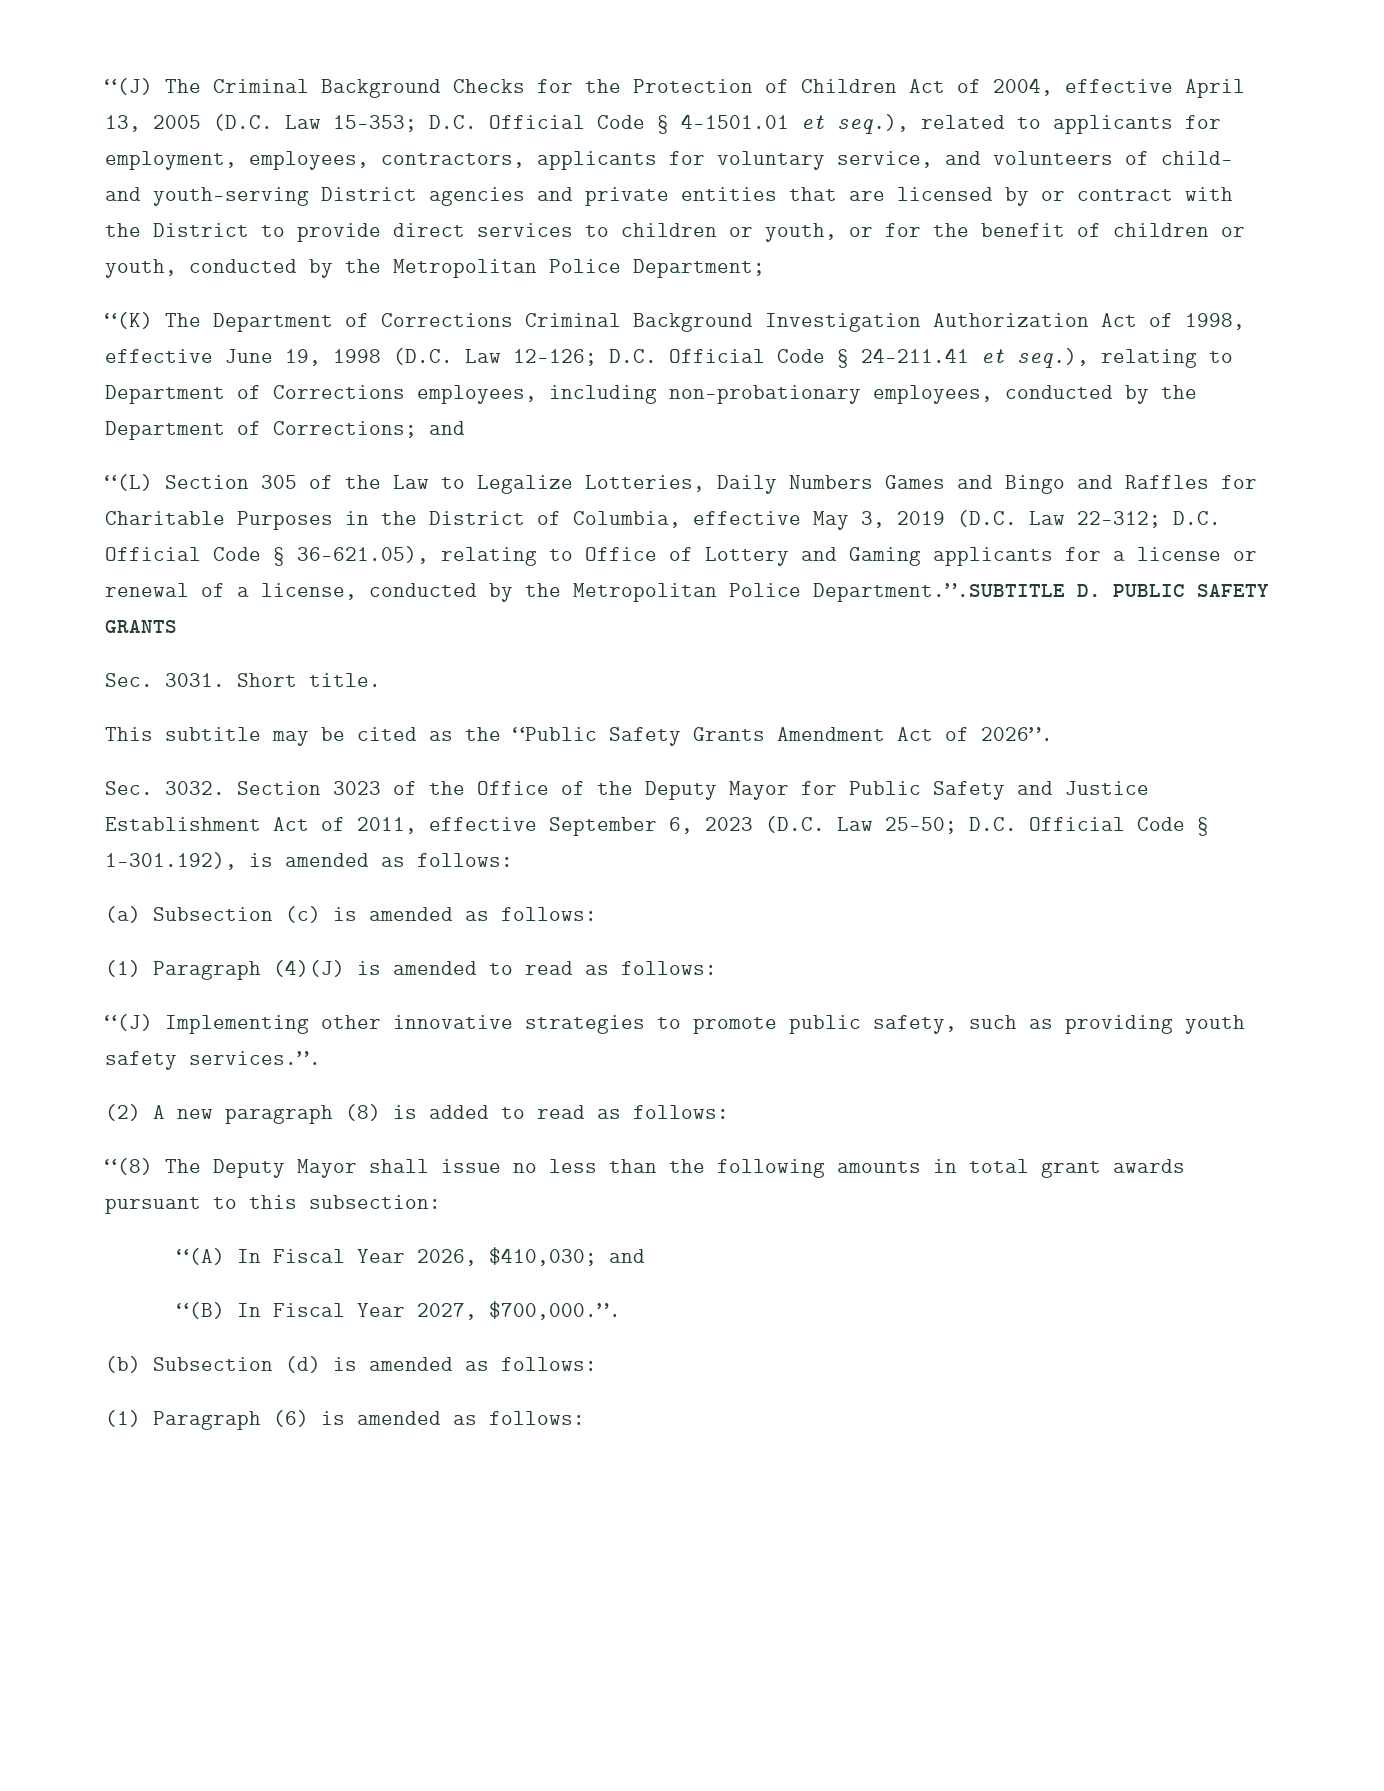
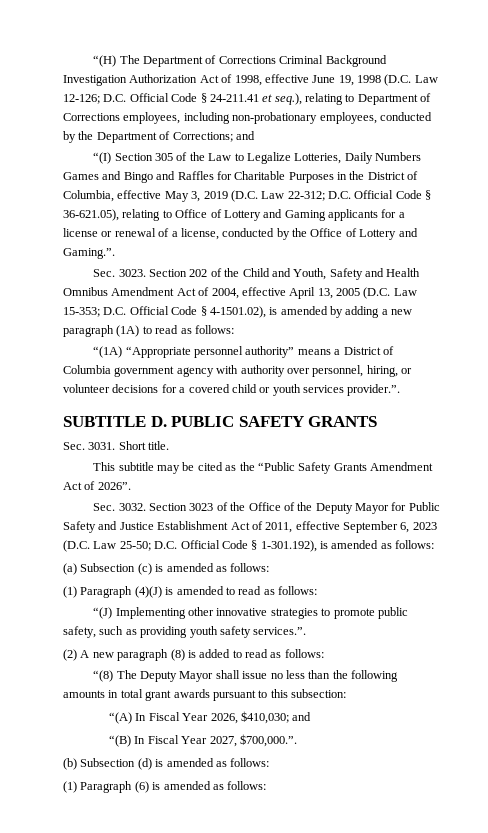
[105,78,1245,98] [105,114,1221,134] [105,151,1233,170] [105,187,1233,206] [105,223,1245,242] [105,259,765,278] [105,312,153,329] “(J) The Criminal Background Checks for the Protection of Children Act of 2004, effective April 13, 2005 (D.C. Law 15-353; D.C. Official Code § 4-1501.01 et seq.), related to applicants for employment, employees, contractors, applicants for voluntary service, and volunteers of child- and youth-serving District agencies and private entities that are licensed by or contract with the District to provide direct services to children or youth, or for the benefit of children or youth, conducted by the Metropolitan Police Department; // “(K) -> [93,55,117,67] “(H)
[105,474,153,491] “(L) -> [93,152,112,164] “(I)
[573,583,1065,602] Metropolitan Police Department.”.SUBTITLE -> [310,228,418,240] [63,248,115,259] [93,268,421,280] [63,287,417,299] [63,306,413,318] [63,325,234,337] [93,346,394,358] [63,365,412,377] [63,384,401,396] [63,416,146,427] Office of Lottery and Gaming.”. // Sec. 3023. Section 202 of the Child and Youth, Safety and Health Omnibus Amendment Act of 2004, effective April 13, 2005 (D.C. Law 15-353; D.C. Official Code § 4-1501.02), is amended by adding a new paragraph (1A) to read as follows: // “(1A) “Appropriate personnel authority” means a District of Columbia government agency with authority over personnel, hiring, or volunteer decisions for a covered child or youth services provider.”. // SUBTITLE

